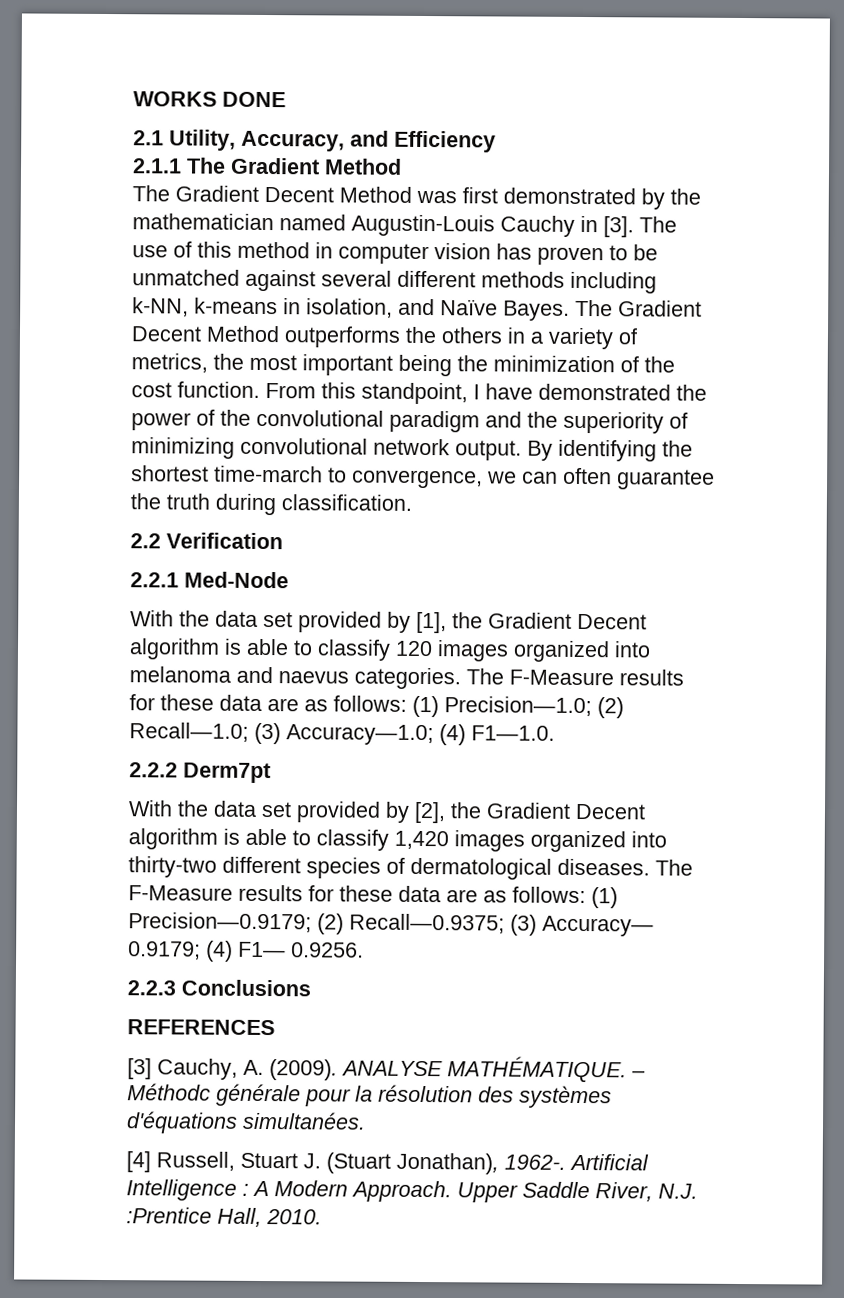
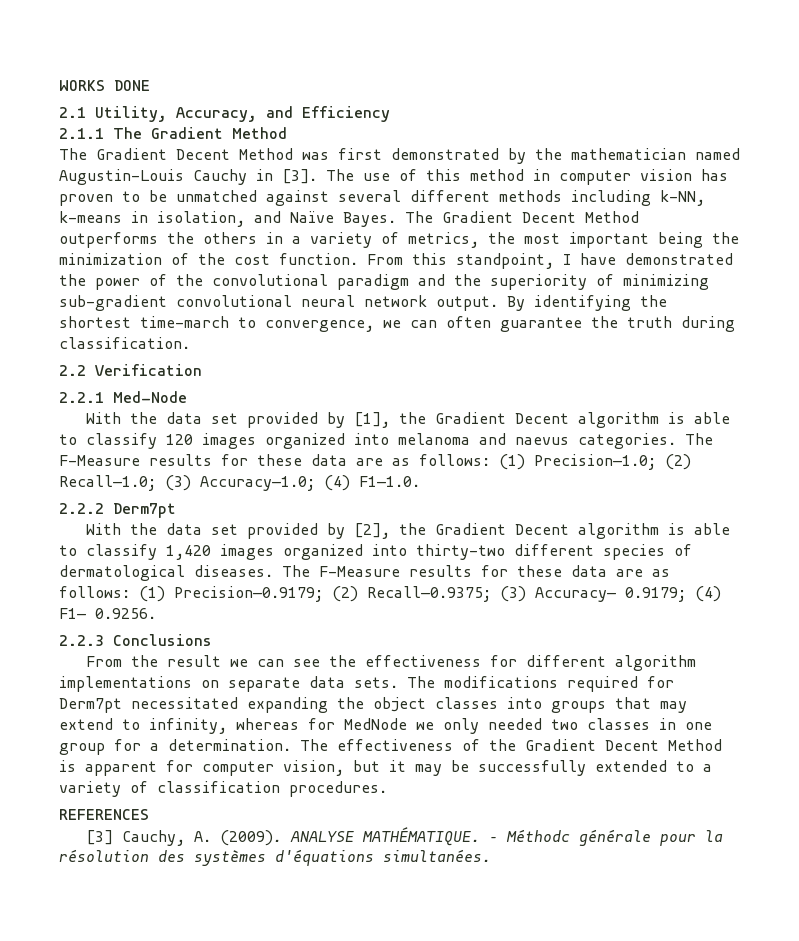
[240,437,368,455] convolutional -> [59,295,355,311] sub-gradient convolutional neural
(311, 988) none -> [86,655,697,671] [59,676,674,692] [59,697,687,713] [59,718,712,734] [59,739,722,755] [59,760,712,776] [59,781,387,797] // From the result we can see the effectiveness for different algorithm implementations on separate data sets. The modifications required for Derm7pt necessitated expanding the object classes into groups that may extend to infinity, whereas for MedNode we only needed two classes in one group for a determination. The effectiveness of the Gradient Decent Method is apparent for computer vision, but it may be successfully extended to a variety of classification procedures.
[126,1151,649,1175] [126,1179,698,1203] [126,1207,322,1228] // [4] Russell, Stuart J. (Stuart Jonathan), 1962-. Artificial Intelligence : A Modern Approach. Upper Saddle River, N.J. :Prentice Hall, 2010. -> (491, 855) none

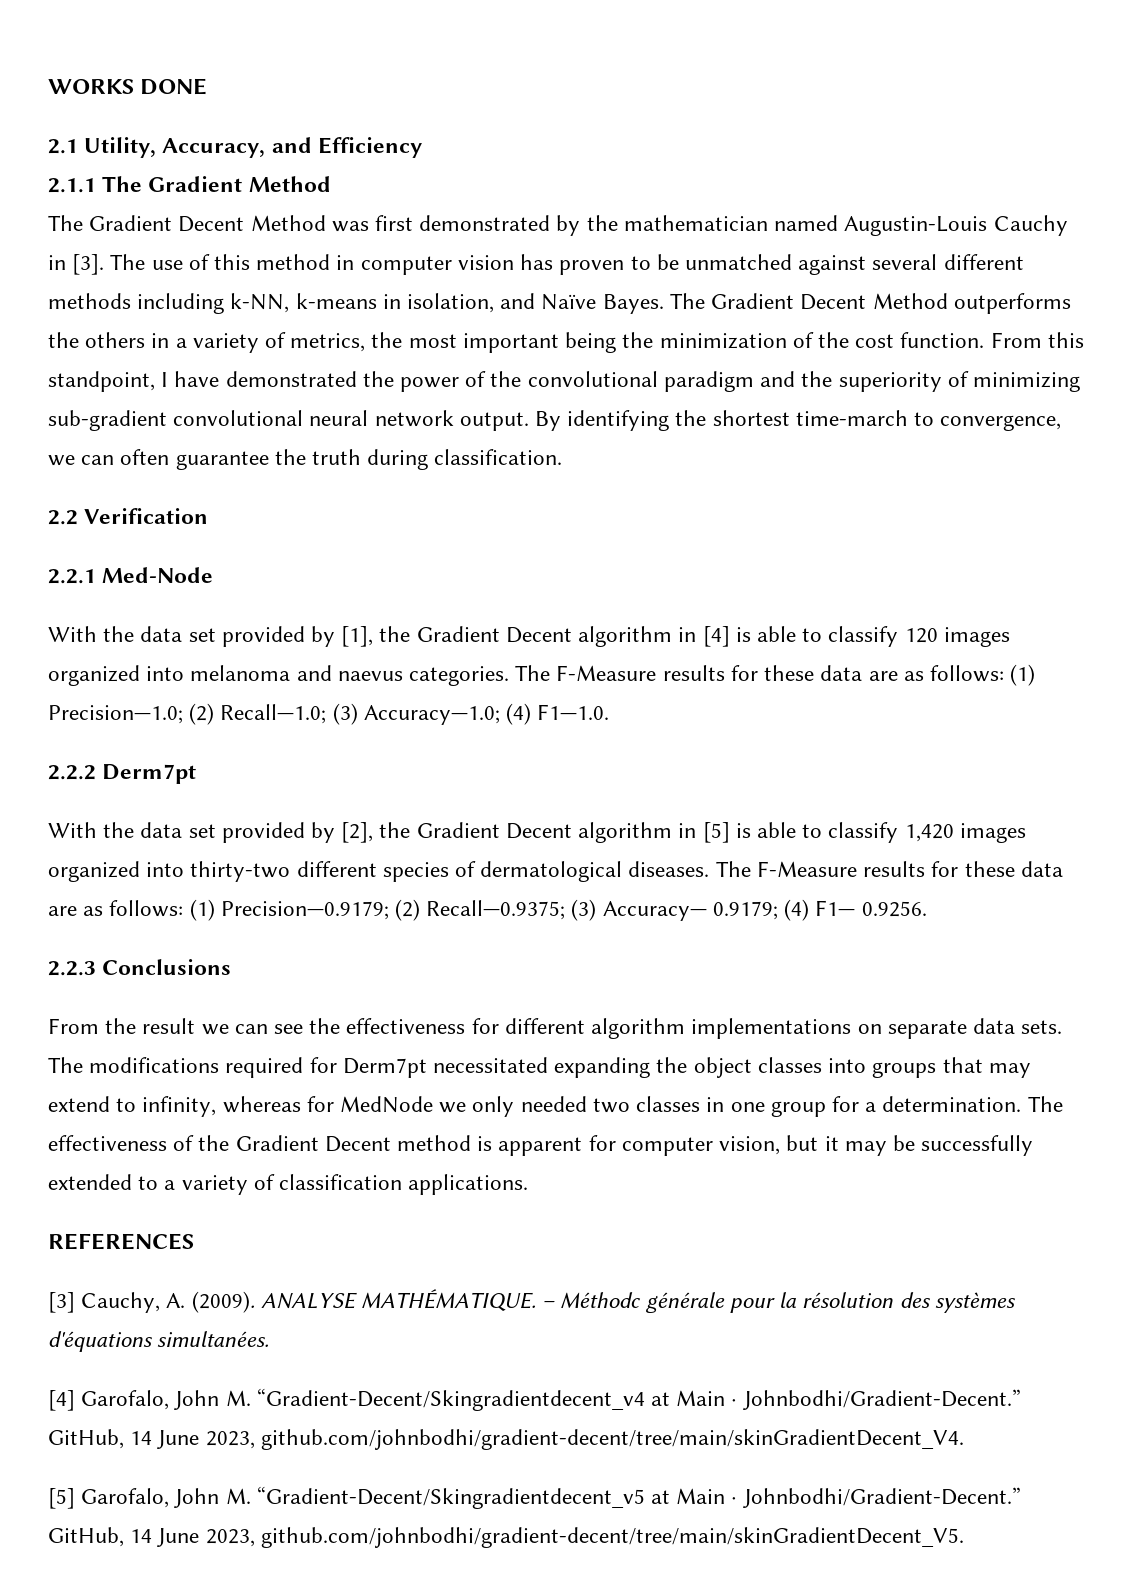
(660, 420) none -> [678,626,730,647] in [4]
(660, 531) none -> [678,822,730,843] in [5]
[668,739,722,751] Method -> [397,1135,472,1151] method
[289,781,387,797] procedures. -> [408,1174,529,1195] applications.
(491, 855) none -> [48,1388,1021,1411] [48,1429,964,1450] [48,1486,1021,1509] [48,1527,964,1548] // [4] Garofalo, John M. “Gradient-Decent/Skingradientdecent_v4 at Main · Johnbodhi/Gradient-Decent.” GitHub, 14 June 2023, github.com/johnbodhi/gradient-decent/tree/main/skinGradientDecent_V4. // [5] Garofalo, John M. “Gradient-Decent/Skingradientdecent_v5 at Main · Johnbodhi/Gradient-Decent.” GitHub, 14 June 2023, github.com/johnbodhi/gradient-decent/tree/main/skinGradientDecent_V5.

